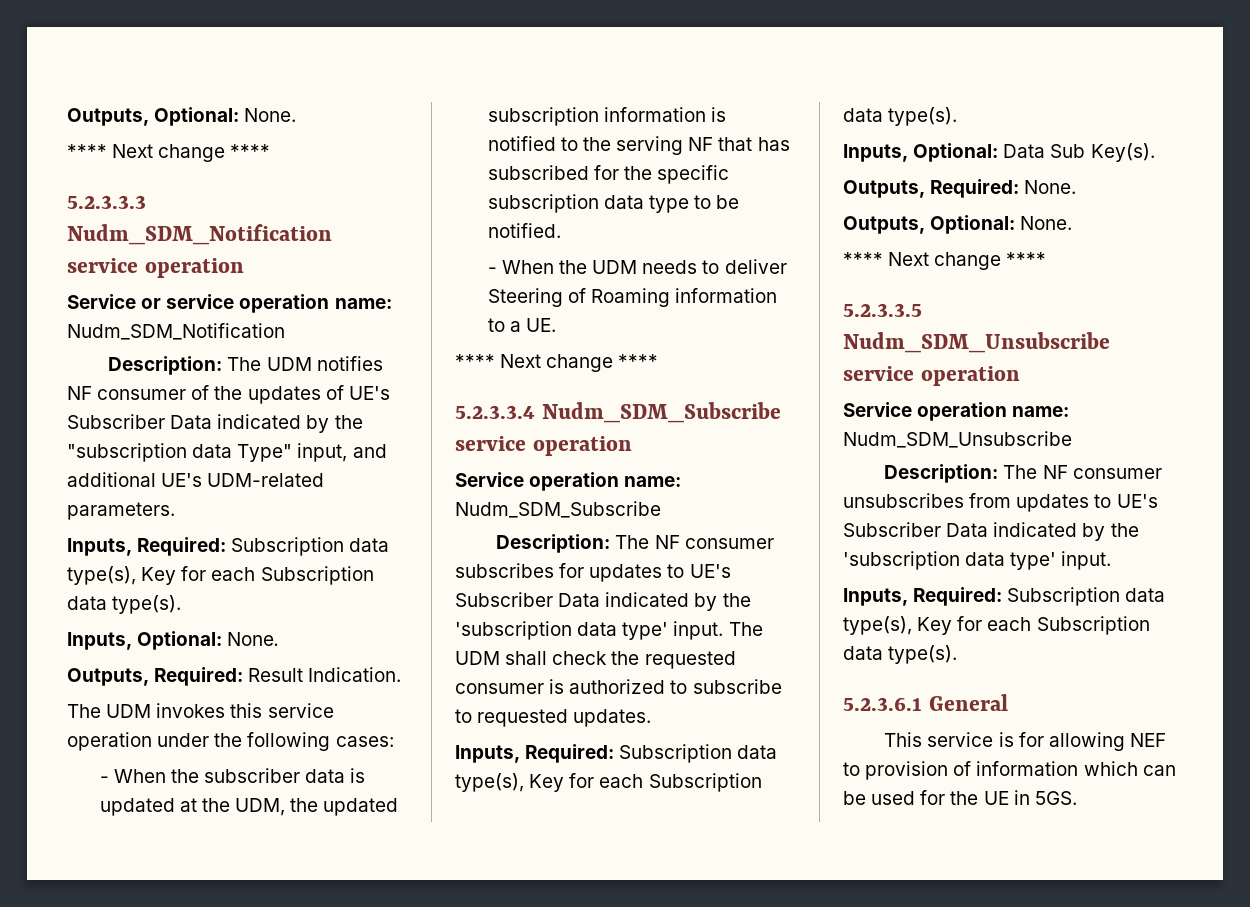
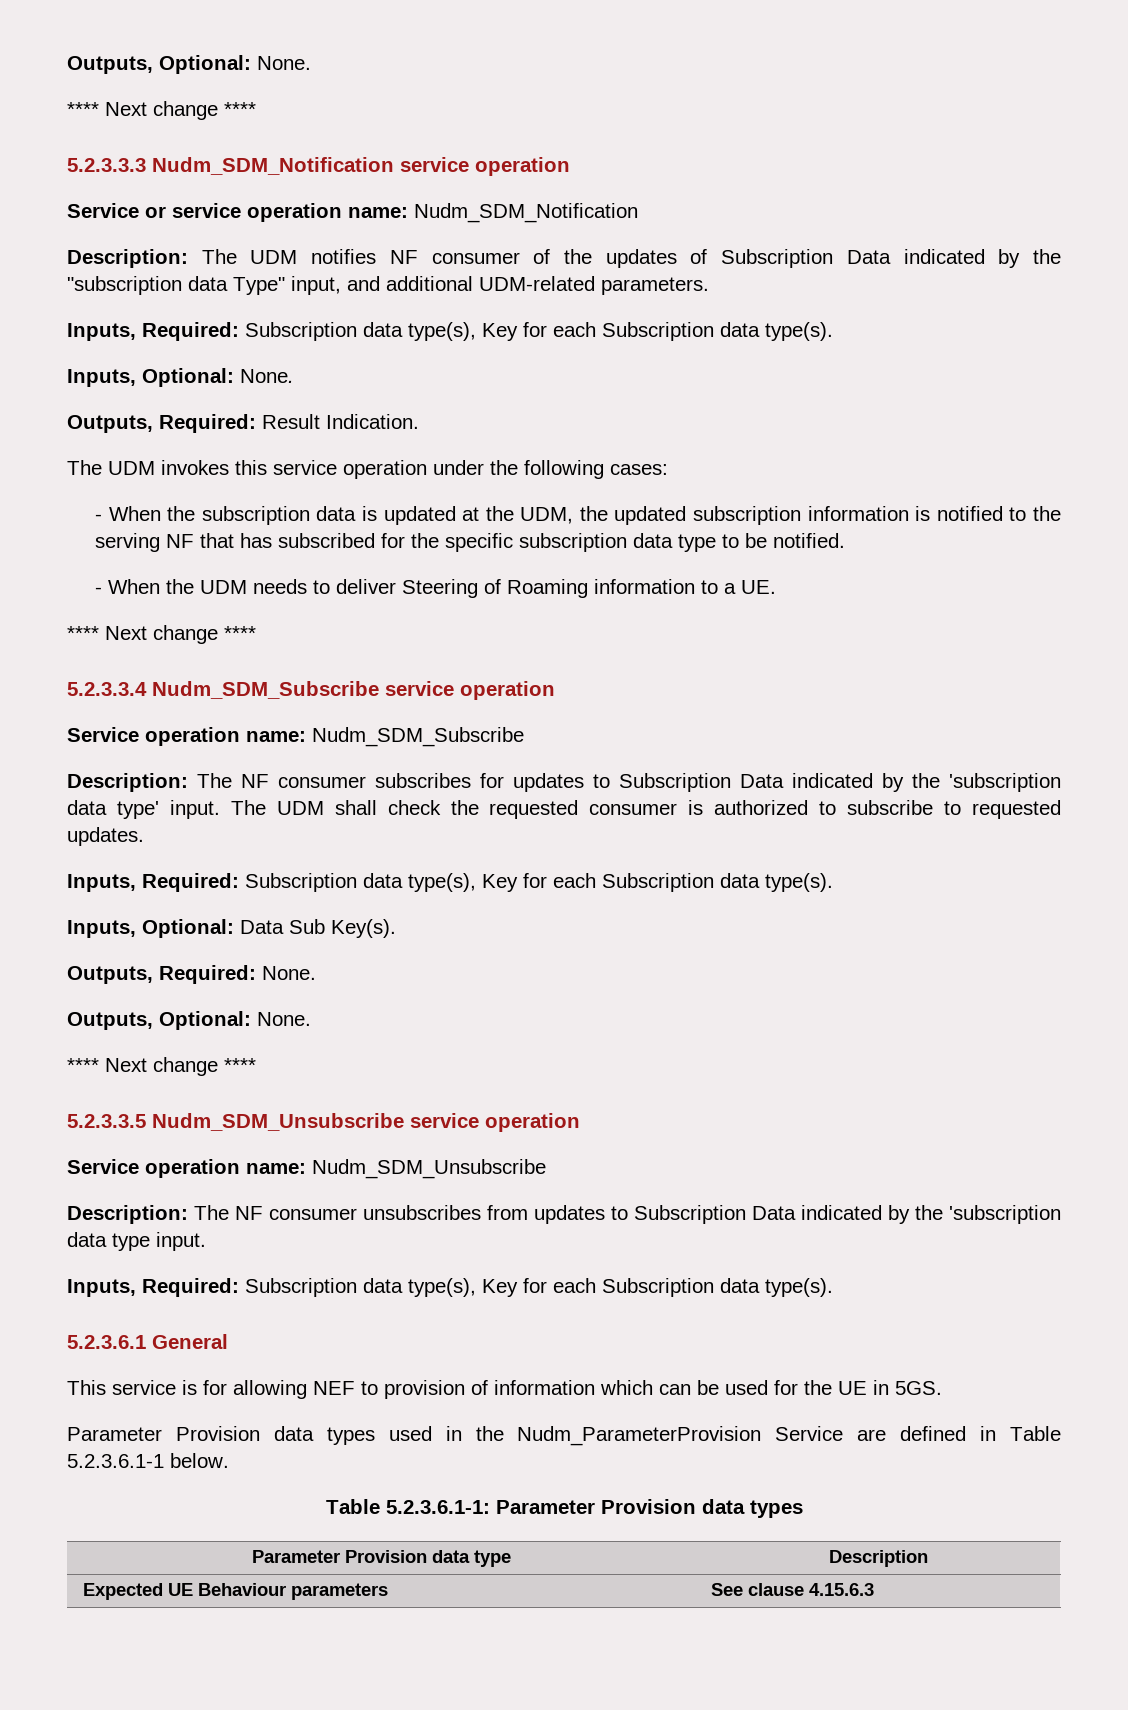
[348,386,390,400] [67,414,165,429] UE's Subscriber -> [721,249,834,268] Subscription
[161,473,203,487] UE's -> (473, 283) none
[204,768,301,783] subscriber -> [201,506,310,525] subscription
[689,564,731,578] [455,592,553,607] UE's Subscriber -> [619,773,731,792] Subscription
[1116,494,1158,508] [843,522,1139,541] [843,551,1057,570] UE's Subscriber Data indicated by the 'subscription data type' -> [634,1205,1061,1224] [67,1232,150,1251] Subscription Data indicated by the 'subscription data type
(1077, 798) none -> [67,1426,1061,1446] [67,1453,229,1468] [325,1499,803,1518] [252,1550,511,1567] [828,1550,928,1567] [82,1583,388,1600] [710,1583,874,1596] // Parameter Provision data types used in the Nudm_ParameterProvision Service are defined in Table 5.2.3.6.1-1 below. // Table 5.2.3.6.1-1: Parameter Provision data types // Parameter Provision data type | Description // Expected UE Behaviour parameters | See clause 4.15.6.3

